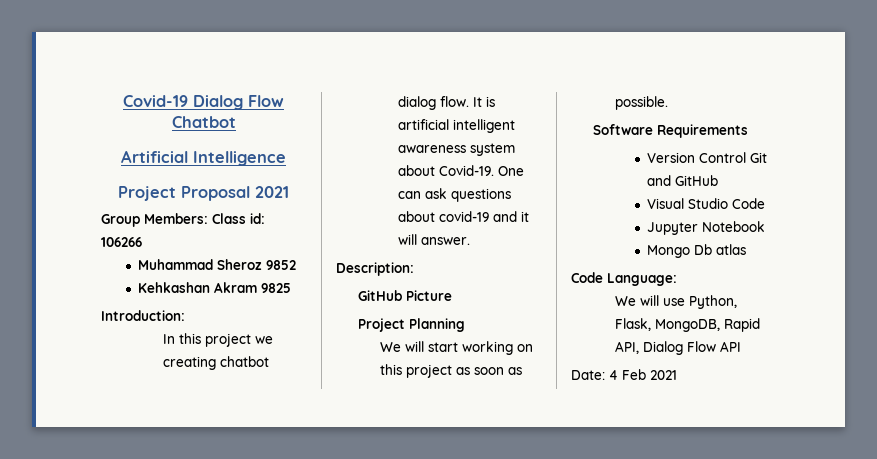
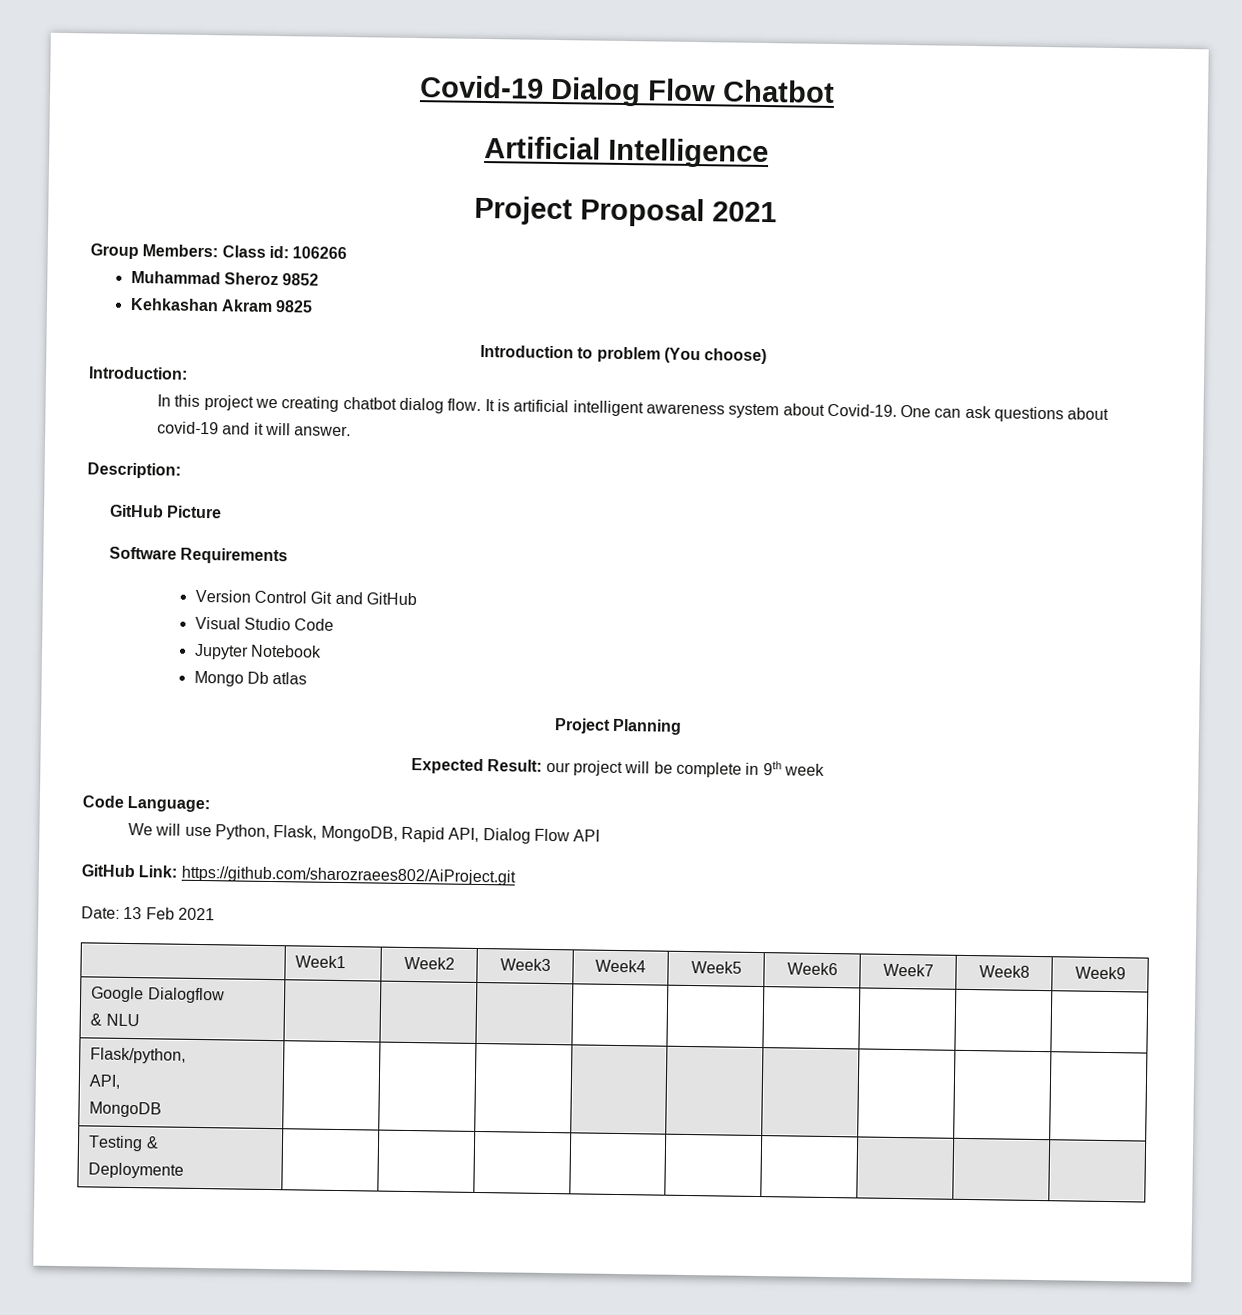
(291, 288) none -> [479,344,768,365] // Introduction to problem (You choose)
[358,318,466,332] [380,341,534,355] [380,364,523,378] [615,96,669,110] // Project Planning // We will start working on this project as soon as possible. -> (223, 512) none
(747, 249) none -> [553,718,683,735] [411,758,825,778] // Project Planning // Expected Result: our project will be complete in 9th week
(742, 346) none -> [81,864,516,886] // GitHub Link: https://github.com/sharozraees802/AiProject.git
[609,370,618,380] 4 -> [123,906,143,920] 13
(677, 375) none -> [295,955,347,969] [403,956,455,970] [499,958,551,972] [595,959,646,973] [690,961,742,974] [786,962,838,976] [882,963,934,977] [978,965,1030,978] [1074,966,1126,980] [91,986,225,1004] [90,1013,140,1027] [90,1047,187,1064] [89,1074,121,1089] [89,1101,163,1118] [88,1135,159,1152] [88,1162,185,1179] // | Week1 | Week2 | Week3 | Week4 | Week5 | Week6 | Week7 | Week8 | Week9 // Google Dialogflow // & NLU | | | | | | | | | // Flask/python, // API, // MongoDB | | | | | | | | | // Testing & // Deploymente | | | | | | | | |

